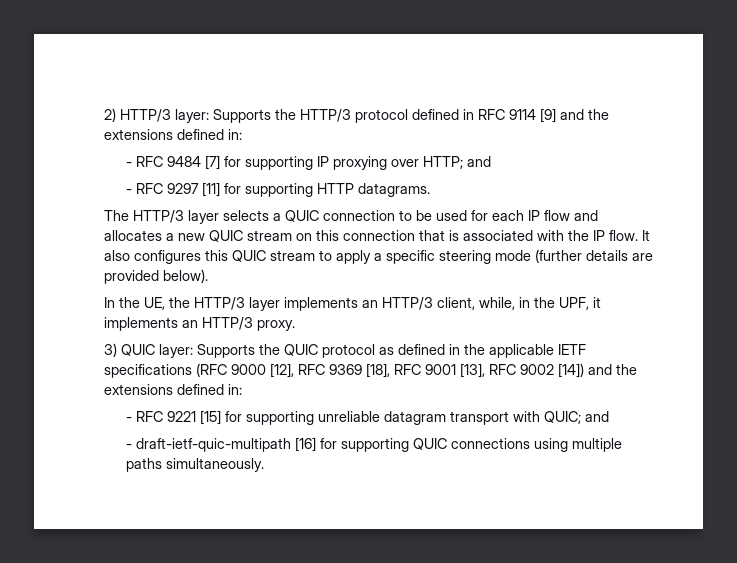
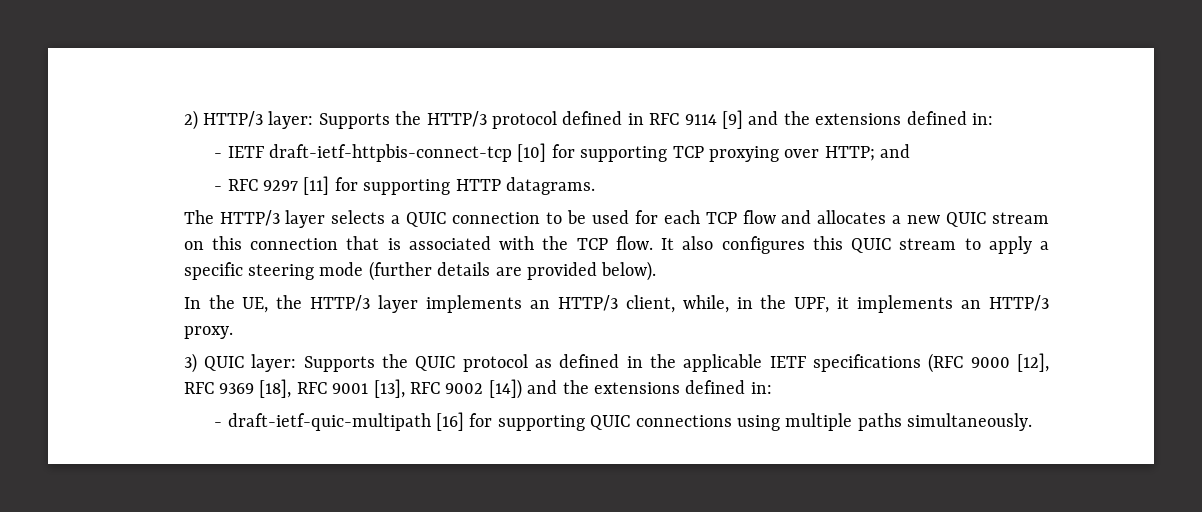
[135,155,329,170] RFC 9484 [7] for supporting IP -> [227,143,704,162] IETF draft-ietf-httpbis-connect-tcp [10] for supporting TCP
[527,210,540,221] IP -> [705,212,737,224] TCP
[592,230,605,241] IP -> [576,238,608,250] TCP
[125,410,609,425] // - RFC 9221 [15] for supporting unreliable datagram transport with QUIC; and -> (772, 388) none

